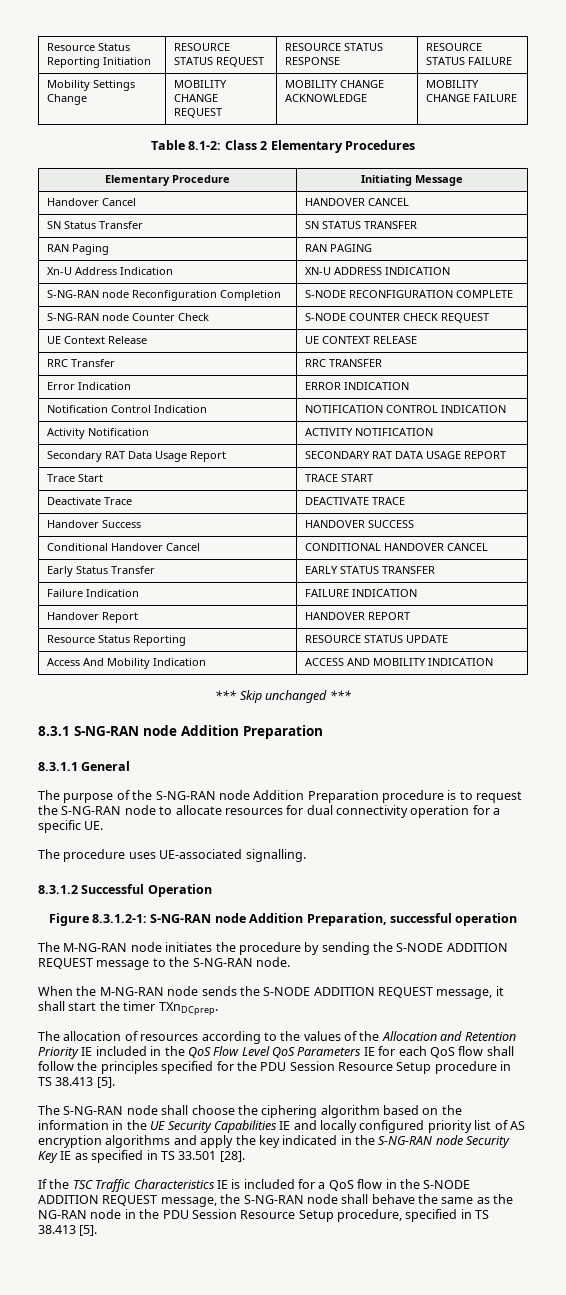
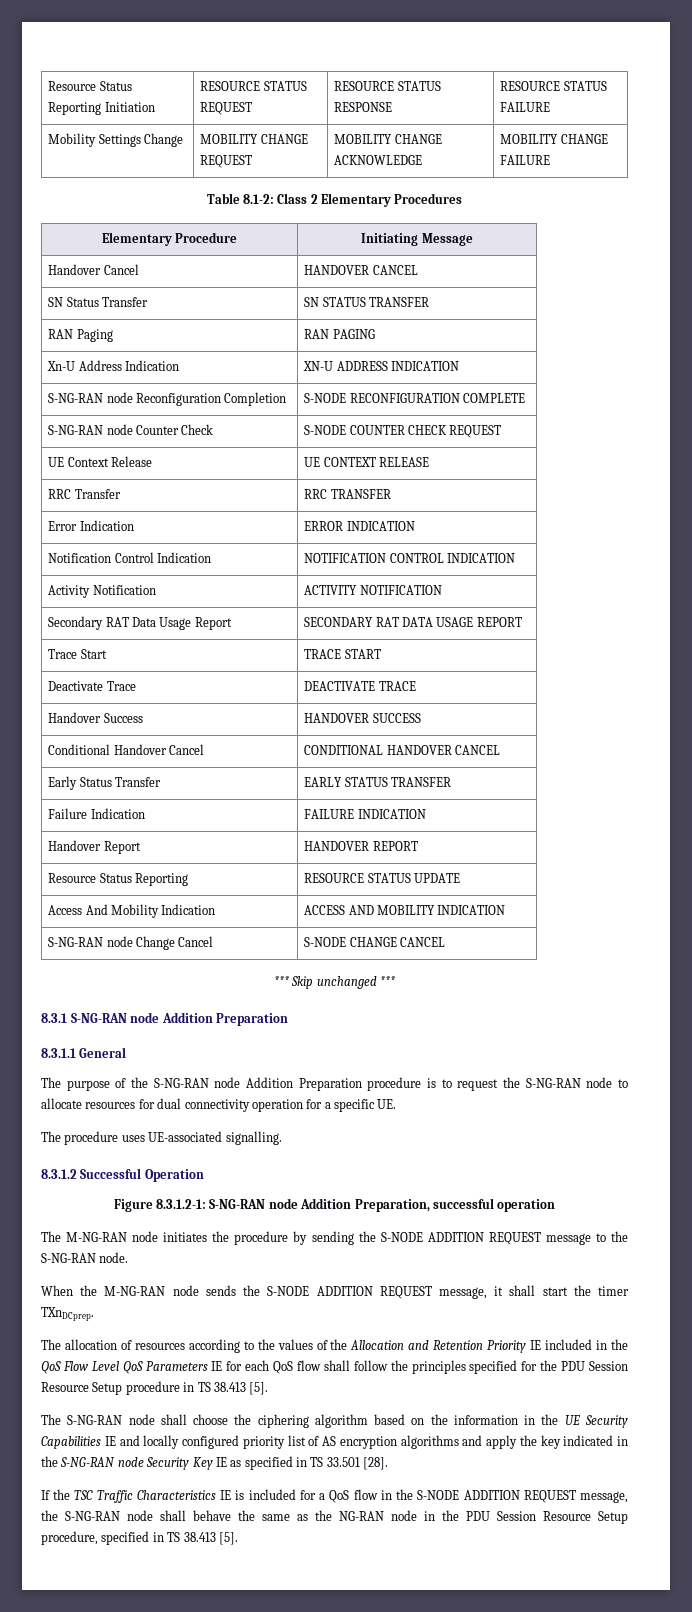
(493, 662) none -> [48,936,214,950] [304,937,446,947] // S-NG-RAN node Change Cancel | S-NODE CHANGE CANCEL

